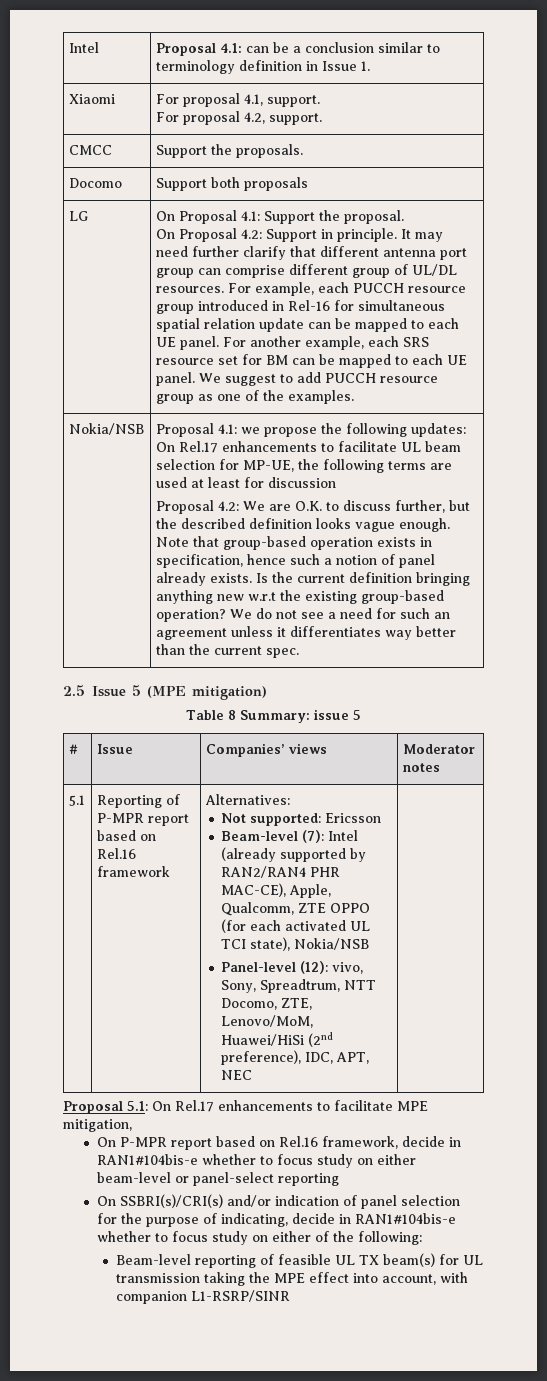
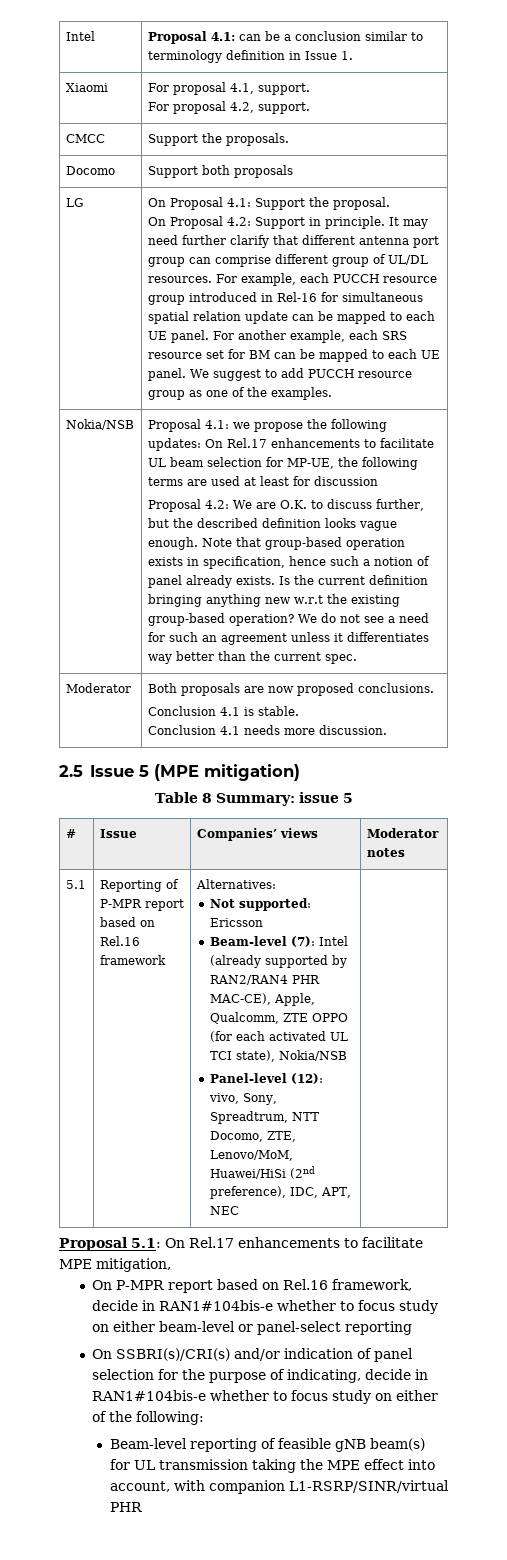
(299, 653) none -> [65,683,131,693] [147,683,434,696] [147,706,299,716] [147,725,387,735] // Moderator | Both proposals are now proposed conclusions. // Conclusion 4.1 is stable. // Conclusion 4.1 needs more discussion.
[334,1255,379,1265] UL TX -> [334,1439,366,1452] gNB
[190,1290,290,1302] L1-RSRP/SINR -> [288,1480,449,1493] [109,1502,142,1512] L1-RSRP/SINR/virtual PHR

